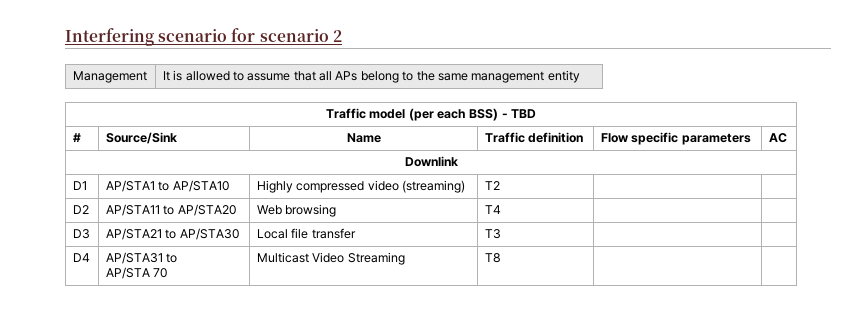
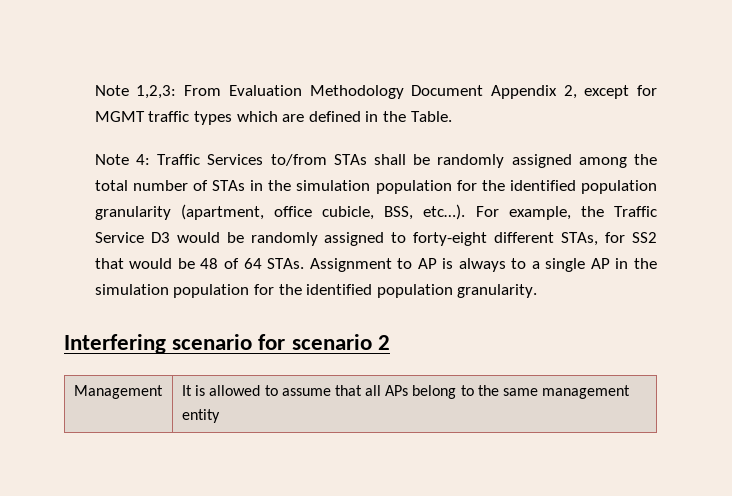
(65, 37) none -> [94,85,657,99] [94,111,452,125] [94,154,657,168] [94,180,657,194] [94,204,657,220] [94,232,657,246] [94,258,657,272] [94,284,538,298] Note 1,2,3: From Evaluation Methodology Document Appendix 2, except for MGMT traffic types which are defined in the Table. // Note 4: Traffic Services to/from STAs shall be randomly assigned among the total number of STAs in the simulation population for the identified population granularity (apartment, office cubicle, BSS, etc…). For example, the Traffic Service D3 would be randomly assigned to forty-eight different STAs, for SS2 that would be 48 of 64 STAs. Assignment to AP is always to a single AP in the simulation population for the identified population granularity. //
[325,108,537,121] [72,133,81,142] [105,132,177,144] [346,133,381,143] [484,132,584,143] [600,132,751,145] [768,133,787,143] [404,156,458,167] [72,181,87,190] [105,180,229,192] [256,180,465,193] [484,181,500,190] [72,205,89,214] [105,204,236,216] [256,204,337,217] [484,205,501,214] [72,229,90,239] [105,228,239,240] [256,228,356,239] [484,229,501,239] [72,253,90,262] [105,252,178,264] [105,267,168,279] [256,252,405,265] [484,253,501,263] // Traffic model (per each BSS) - TBD // # | Source/Sink | Name | Traffic definition | Flow specific parameters | AC // Downlink // D1 | AP/STA1 to AP/STA10 | Highly compressed video (streaming) | T2 | | // D2 | AP/STA11 to AP/STA20 | Web browsing | T4 | | // D3 | AP/STA21 to AP/STA30 | Local file transfer | T3 | | // D4 | AP/STA31 to // AP/STA 70 | Multicast Video Streaming | T8 | | -> (220, 416) none

